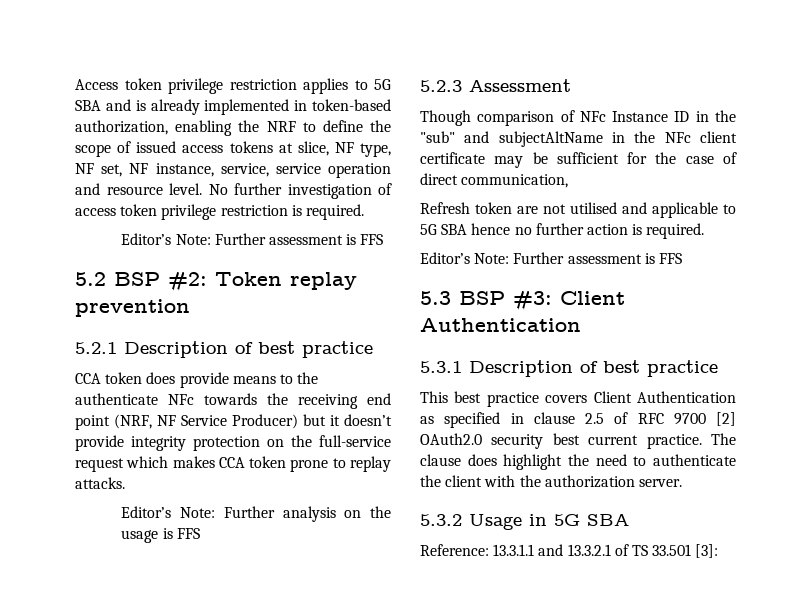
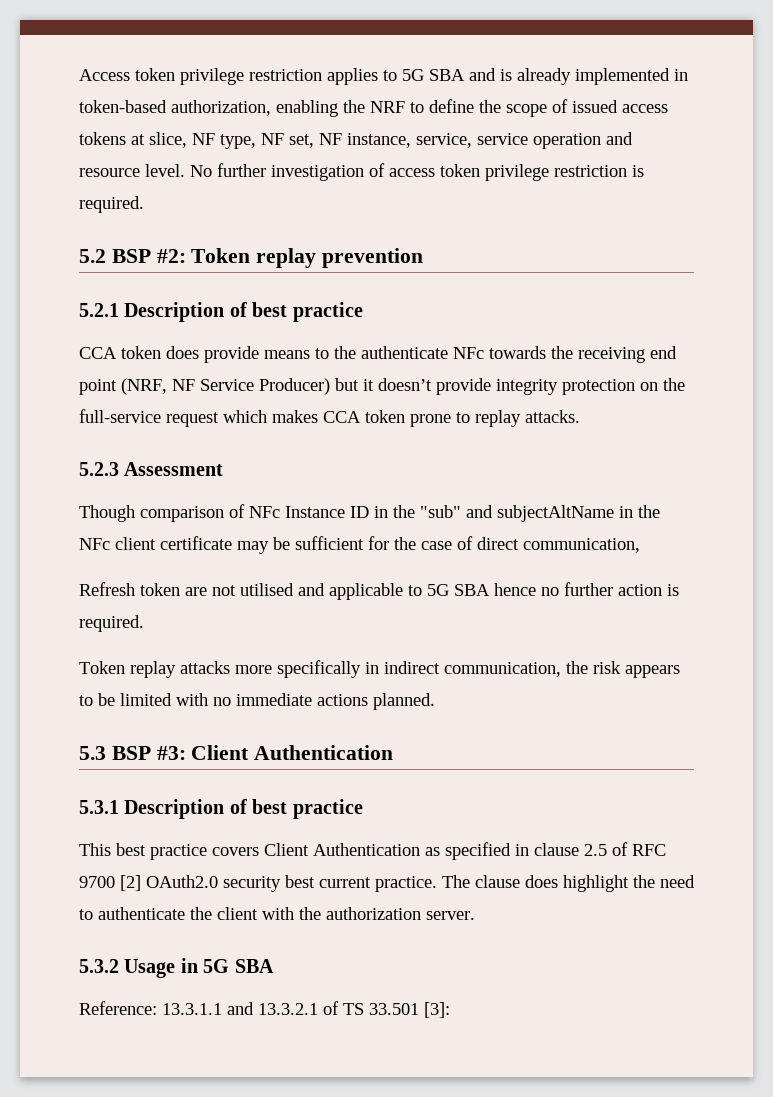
[121,233,384,245] // Editor’s Note: Further assessment is FFS -> (144, 204) none
[121,506,391,522] [121,528,200,543] // Editor’s Note: Further analysis on the usage is FFS -> (580, 416) none
[420,252,682,264] Editor’s Note: Further assessment is FFS -> [79,660,680,678] [79,693,435,710] Token replay attacks more specifically in indirect communication, the risk appears to be limited with no immediate actions planned.

